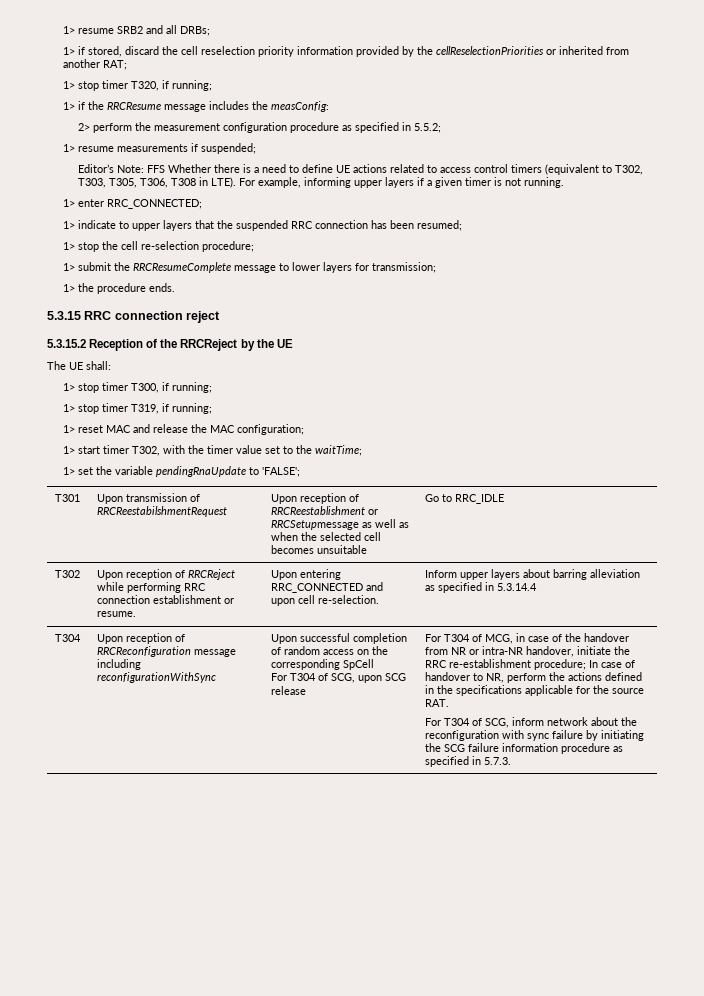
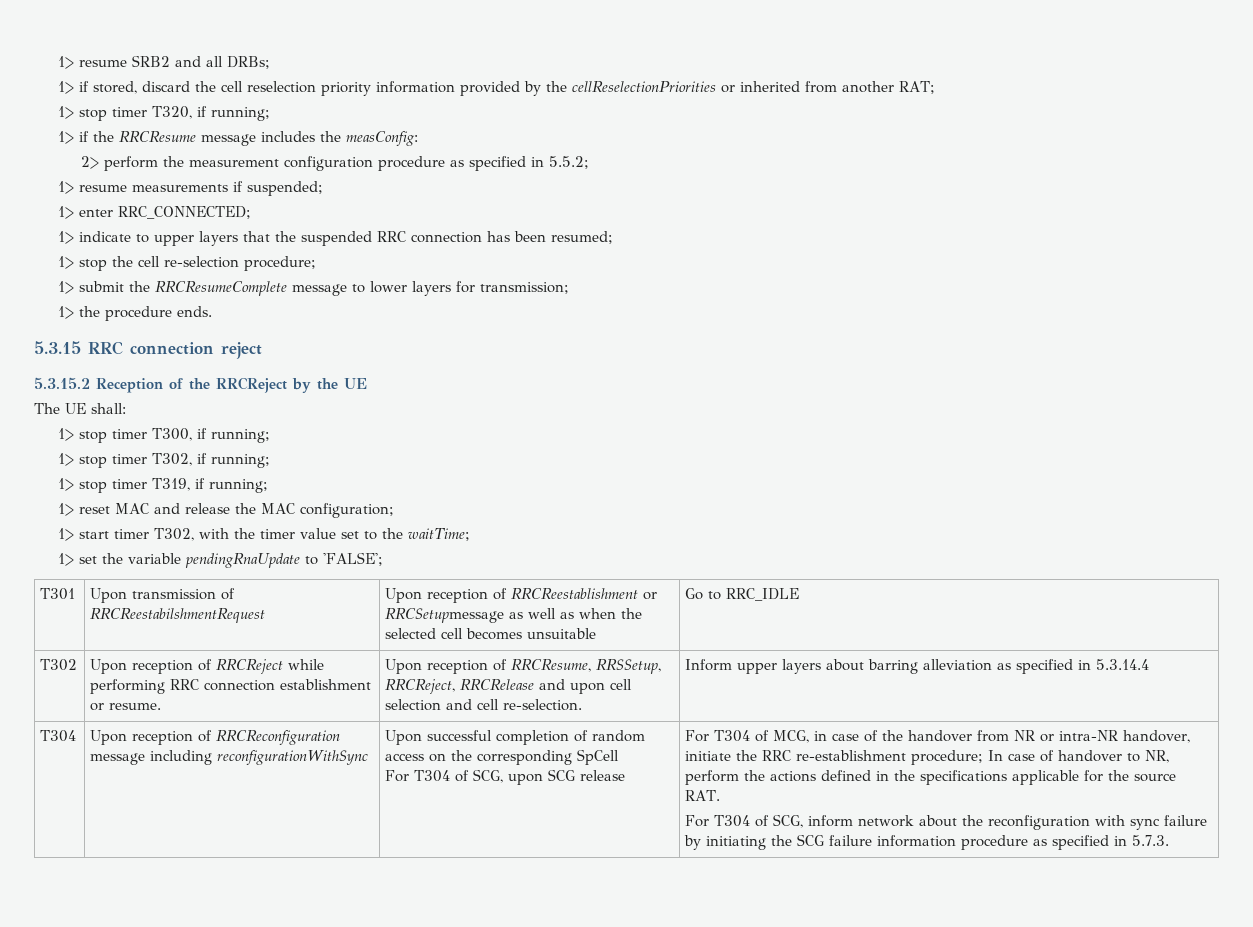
[78,164,644,175] [78,177,565,188] // Editor’s Note: FFS Whether there is a need to define UE actions related to access control timers (equivalent to T302, T303, T305, T306, T308 in LTE). For example, informing upper layers if a given timer is not running. -> (323, 188) none
(212, 387) none -> [57,453,270,468] // 1> stop timer T302, if running;
[300,569,342,580] [271,582,384,593] [271,598,296,606] entering RRC_CONNECTED and upon -> [427,659,662,674] [385,679,633,694] [385,699,473,711] reception of RRCResume, RRSSetup, RRCReject, RRCRelease and upon cell selection and

